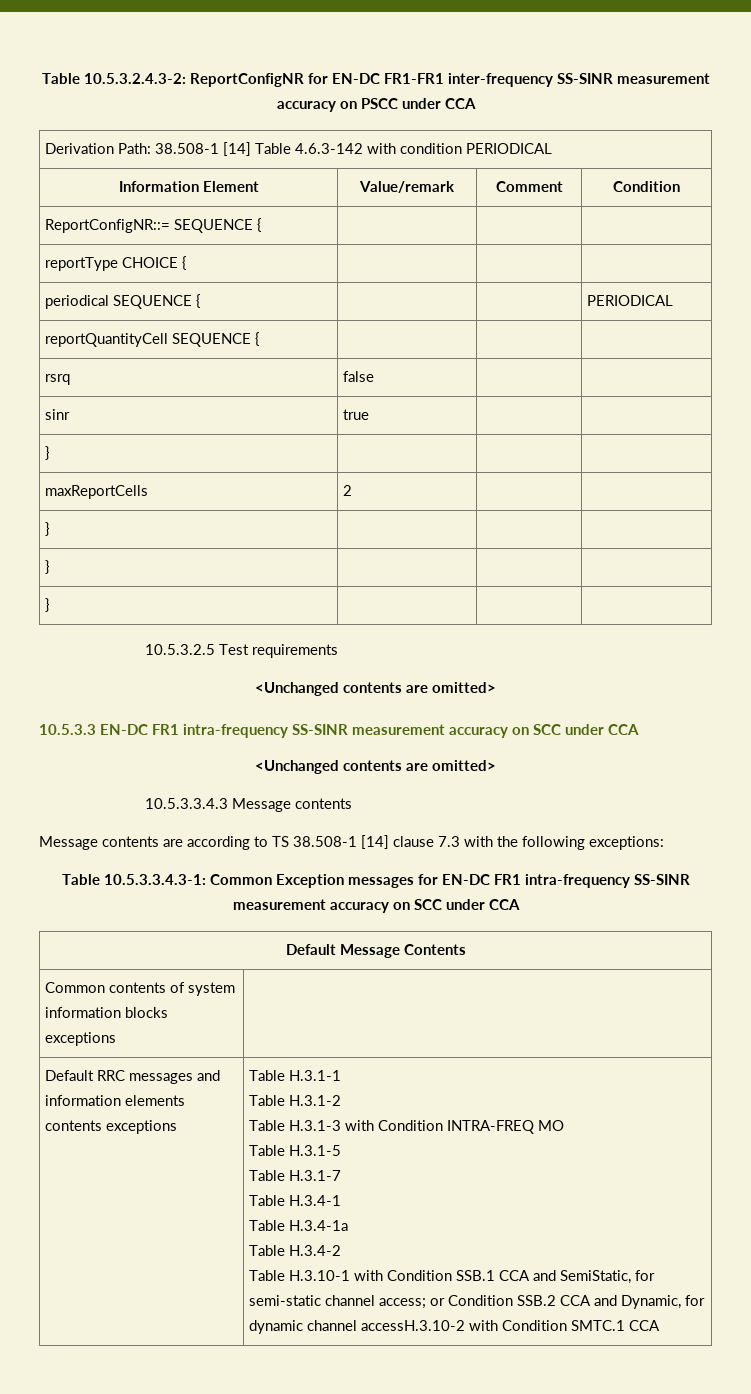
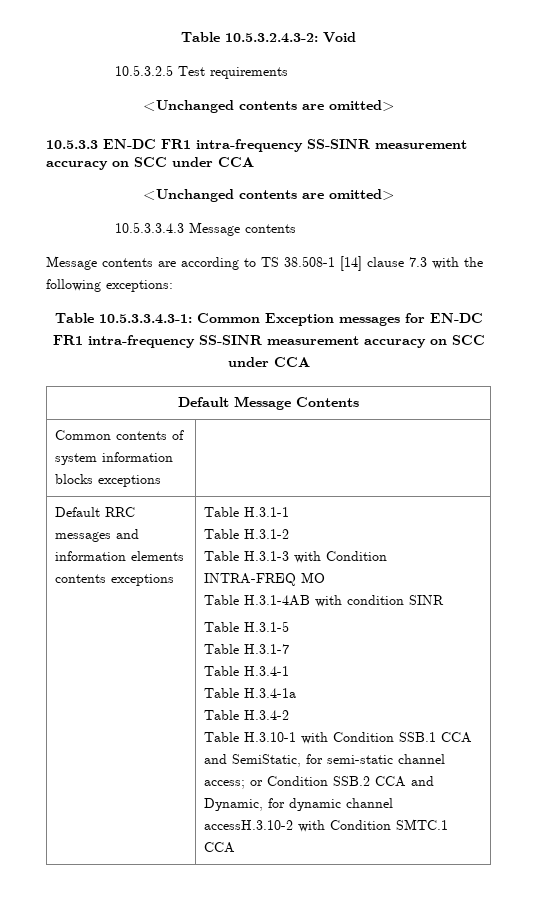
[189,73,710,87] [276,98,476,112] [45,142,553,156] [118,181,259,192] [359,181,455,193] [495,181,563,192] [613,181,680,192] [45,218,263,233] [45,256,188,271] [45,294,202,309] [587,295,674,306] [45,332,261,347] [45,374,71,385] [343,371,375,382] [45,409,71,420] [343,409,370,420] [45,446,51,460] [45,485,149,499] [343,485,353,496] [45,522,51,536] [45,560,51,574] [45,598,51,612] ReportConfigNR for EN-DC FR1-FR1 inter-frequency SS-SINR measurement accuracy on PSCC under CCA // Derivation Path: 38.508-1 [14] Table 4.6.3-142 with condition PERIODICAL // Information Element | Value/remark | Comment | Condition // ReportConfigNR::= SEQUENCE { | | | // reportType CHOICE { | | | // periodical SEQUENCE { | | | PERIODICAL // reportQuantityCell SEQUENCE { | | | // rsrq | false | | // sinr | true | | // } | | | // maxReportCells | 2 | | // } | | | // } | | | // } | | | -> [323,32,356,43] Void
(565, 1125) none -> [204,595,445,607] // Table H.3.1-4AB with condition SINR

